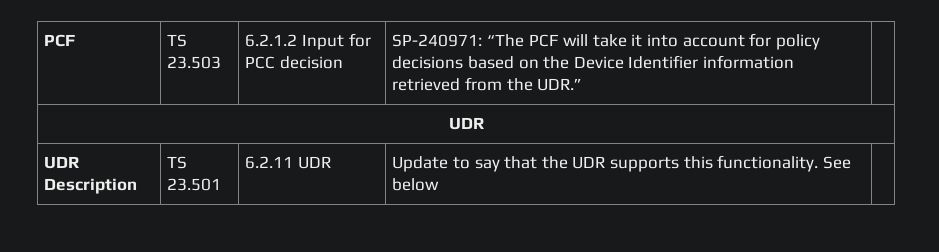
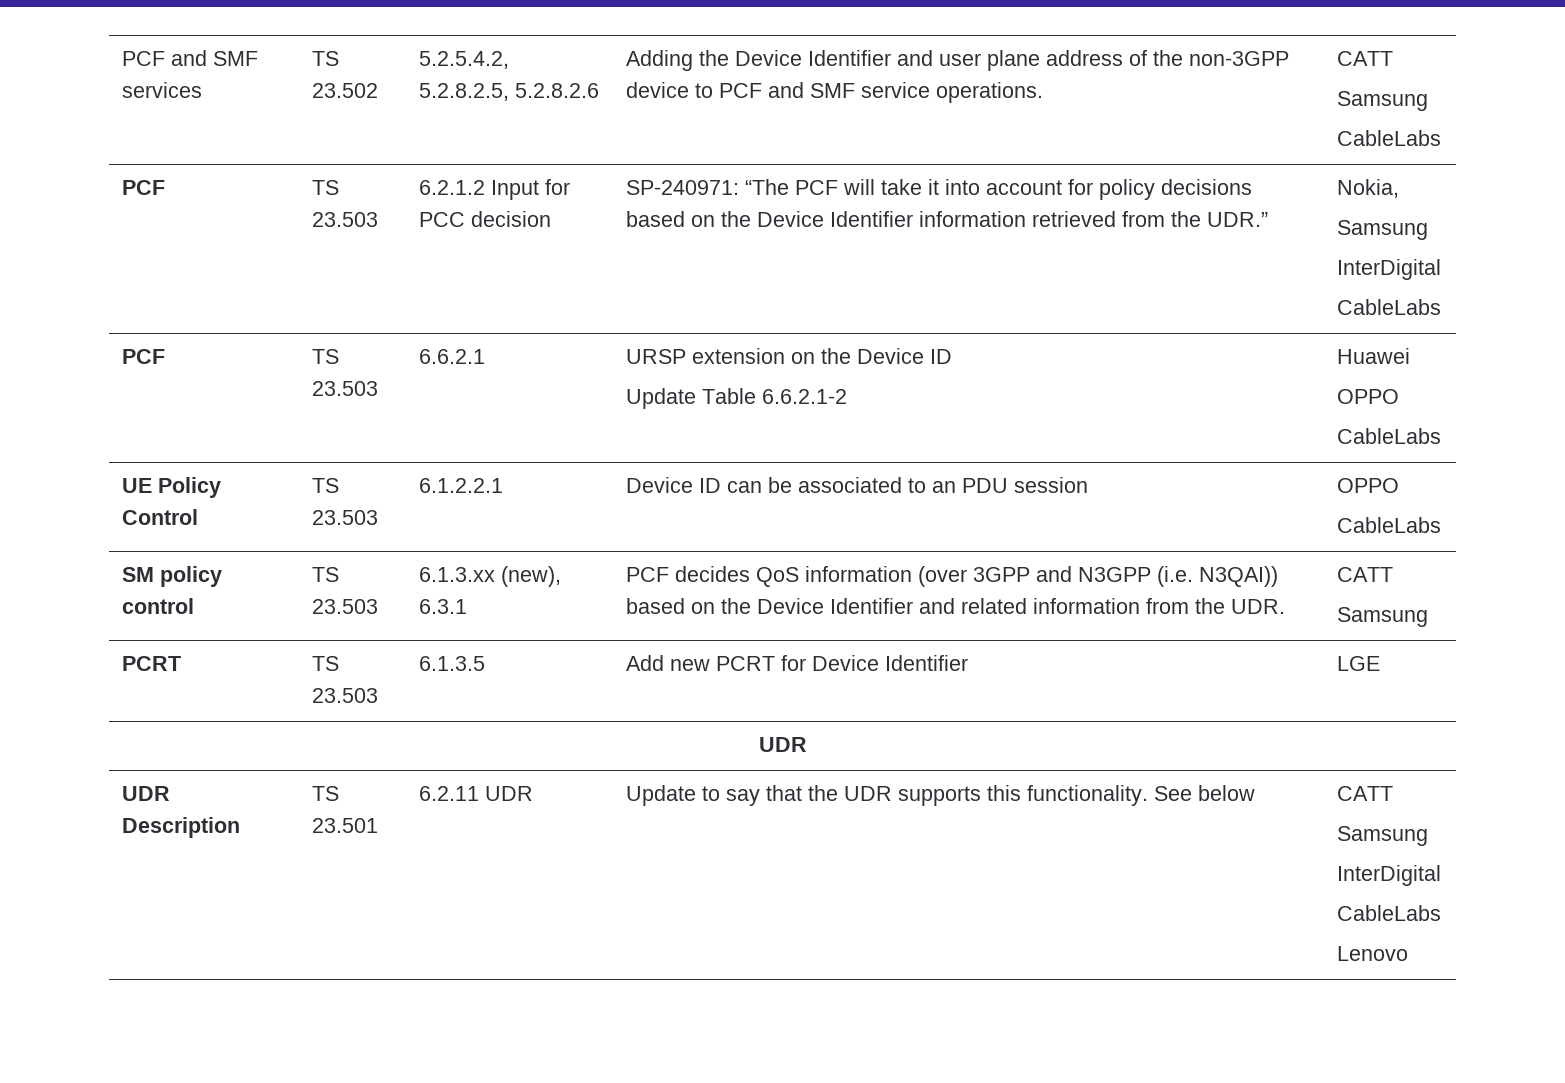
[44,34,76,47] PCF -> [121,50,258,66] [121,82,202,98] [311,51,339,66] [311,83,378,98] [418,51,509,69] [418,83,599,101] [625,50,1289,71] [625,82,1043,103] [1336,51,1393,66] [1336,91,1428,111] [1336,130,1441,146] [121,180,165,195] PCF and SMF services | TS 23.502 | 5.2.5.4.2, 5.2.8.2.5, 5.2.8.2.6 | Adding the Device Identifier and user plane address of the non-3GPP device to PCF and SMF service operations. | CATT // Samsung // CableLabs // PCF
(583, 84) none -> [1336,179,1399,198] [1336,220,1428,240] [1336,259,1441,280] [1336,299,1441,315] [121,349,165,364] [311,349,339,364] [311,381,378,396] [418,349,485,364] [625,348,952,364] [625,388,847,409] [1336,348,1410,364] [1336,389,1399,404] [1336,428,1441,444] [121,477,221,498] [121,509,198,525] [311,478,339,493] [311,510,378,525] [418,478,503,493] [625,477,1088,493] [1336,478,1399,493] [1336,517,1441,533] [121,566,222,587] [121,598,194,614] [311,567,339,582] [311,599,378,614] [418,566,561,587] [418,599,467,614] [625,566,1278,587] [625,598,1285,614] [1336,567,1393,582] [1336,607,1428,627] [121,656,181,671] [311,656,339,671] [311,688,378,703] [418,656,485,671] [625,655,968,671] [1336,656,1380,671] Nokia, // Samsung // InterDigital // CableLabs // PCF | TS 23.503 | 6.6.2.1 | URSP extension on the Device ID // Update Table 6.6.2.1-2 | Huawei // OPPO // CableLabs // UE Policy Control | TS 23.503 | 6.1.2.2.1 | Device ID can be associated to an PDU session | OPPO // CableLabs // SM policy control | TS 23.503 | 6.1.3.xx (new), 6.3.1 | PCF decides QoS information (over 3GPP and N3GPP (i.e. N3QAI)) based on the Device Identifier and related information from the UDR. | CATT // Samsung // PCRT | TS 23.503 | 6.1.3.5 | Add new PCRT for Device Identifier | LGE
(440, 184) none -> [1336,786,1393,801] [1336,826,1428,846] [1336,865,1441,886] [1336,905,1441,921] [1336,946,1408,961] CATT // Samsung // InterDigital // CableLabs // Lenovo

